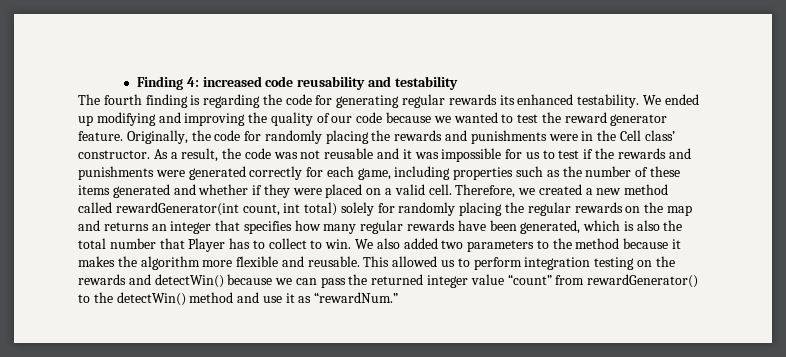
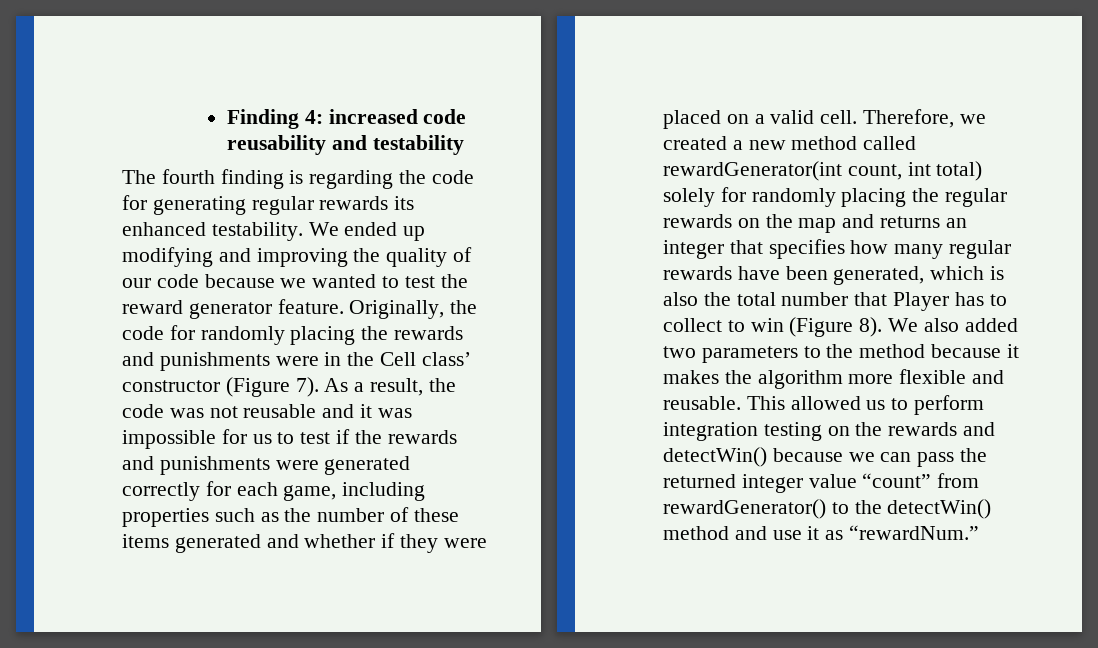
[78,150,150,159] constructor. -> [122,377,319,397] constructor (Figure 7).
[325,239,352,249] win. -> [750,317,883,337] win (Figure 8).

